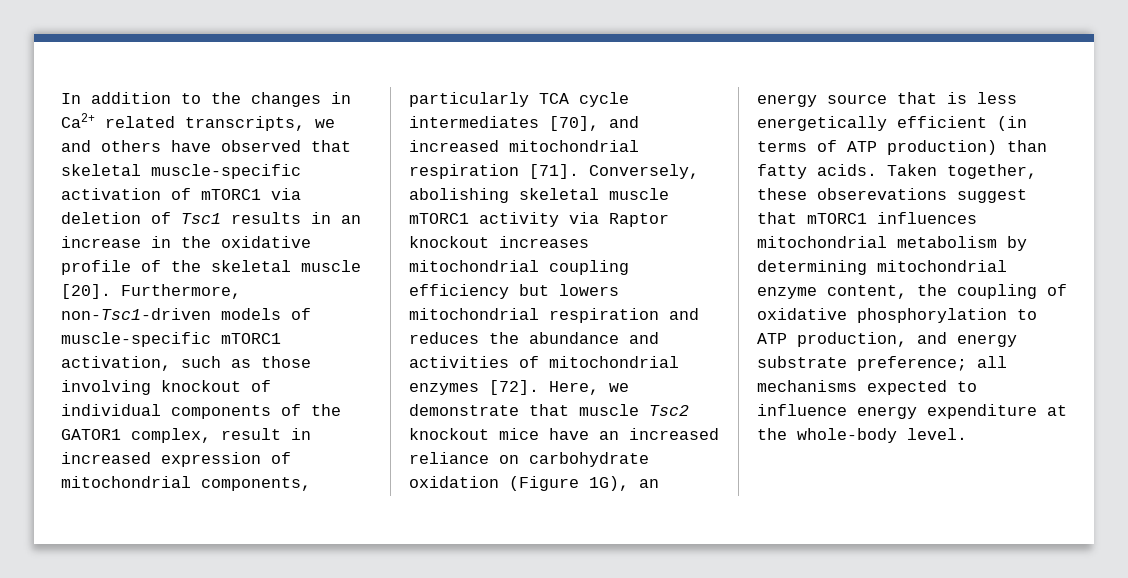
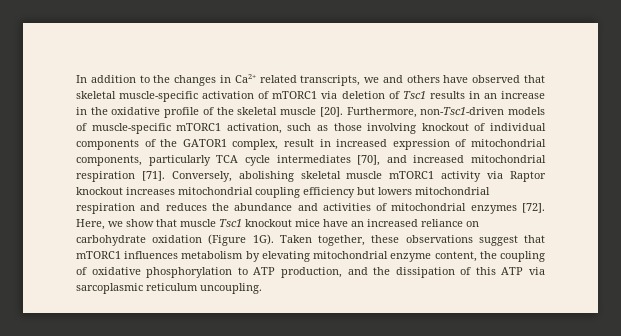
[409,404,519,416] demonstrate -> [126,219,154,227] show
[649,405,689,416] Tsc2 -> [219,219,242,227] Tsc1
[589,476,659,491] [757,92,1017,107] [757,116,1027,131] [757,140,1047,155] [757,164,877,179] 1G), an energy source that is less energetically efficient (in terms of ATP production) than fatty acids. -> [252,234,274,245] 1G).
[817,188,947,200] obserevations -> [405,235,473,243] observations
[757,236,887,248] mitochondrial -> (179, 255) none
[757,260,867,275] determining -> [261,251,310,262] elevating
[957,334,1017,347] [757,356,1007,371] [757,380,977,395] [757,404,1067,419] [757,428,967,443] energy substrate preference; all mechanisms expected to influence energy expenditure at the whole-body level. -> [373,267,545,278] [76,283,262,294] the dissipation of this ATP via sarcoplasmic reticulum uncoupling.

